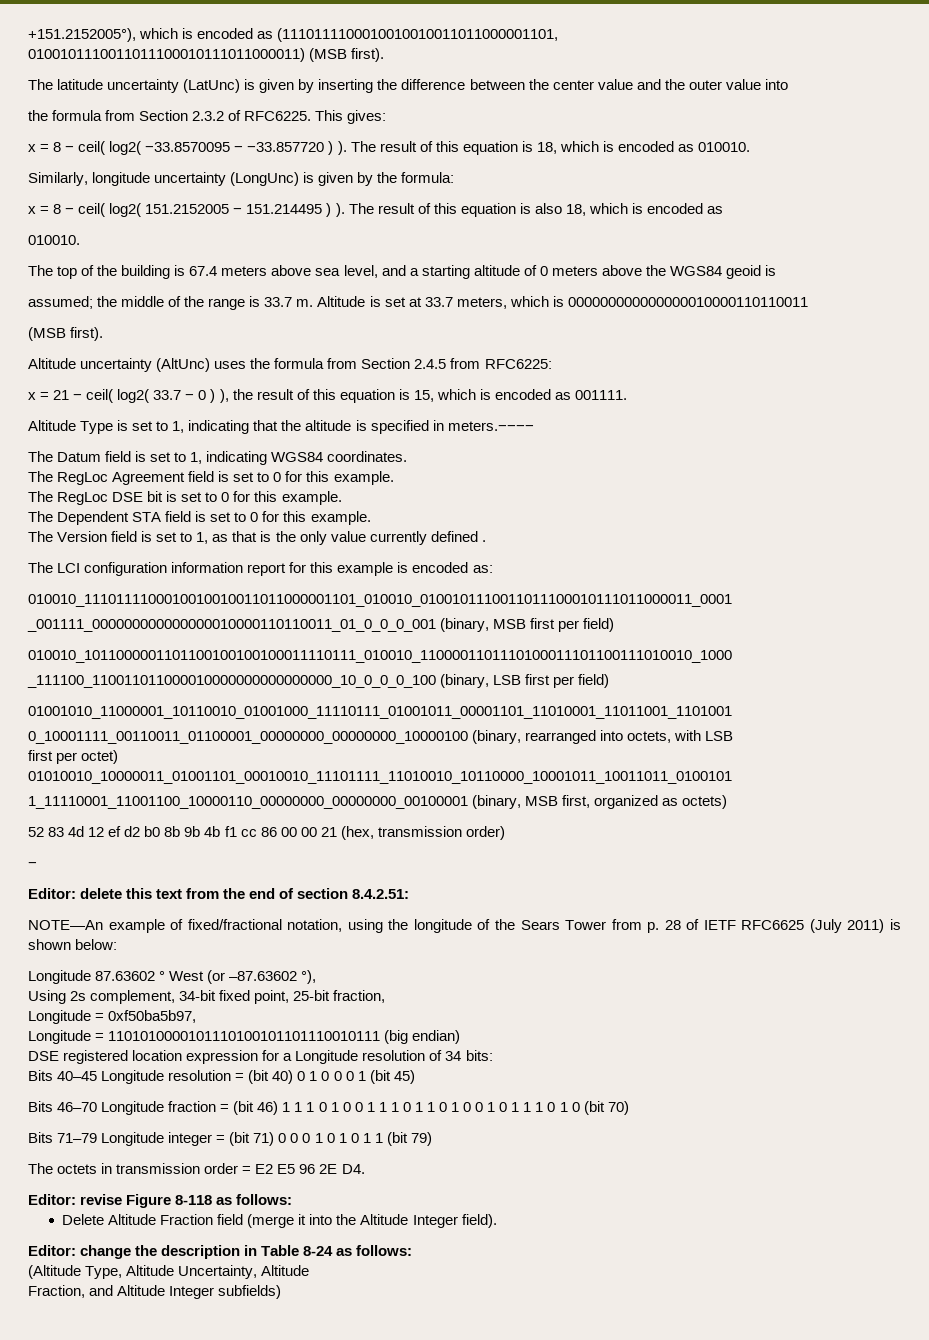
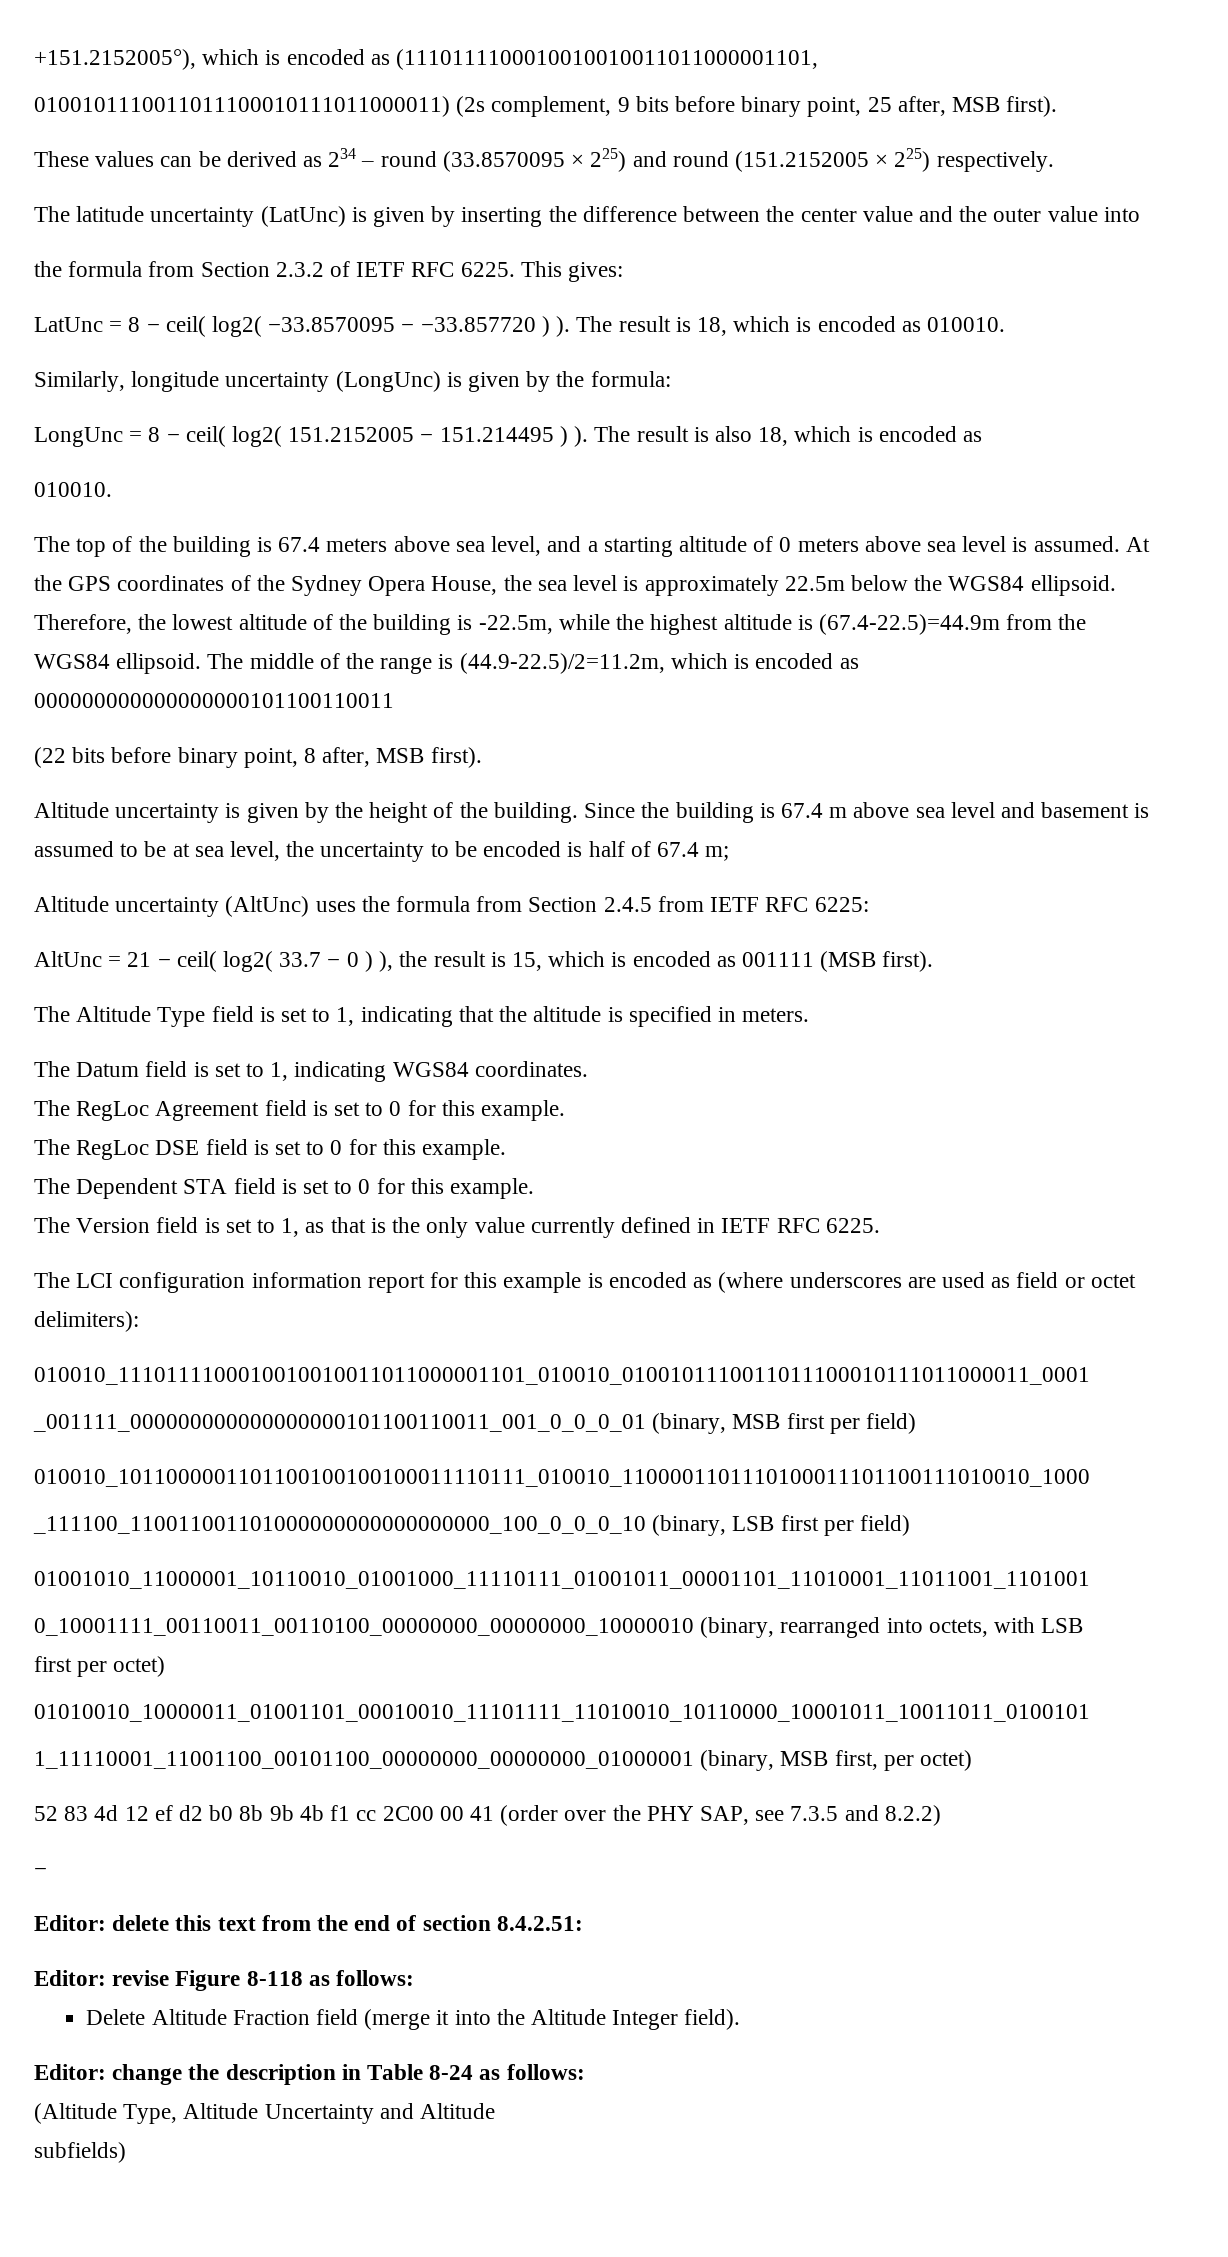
[309,48,385,62] (MSB first). -> [456,96,1058,117] [34,148,1054,172] (2s complement, 9 bits before binary point, 25 after, MSB first). // These values can be derived as 234 – round (33.8570095 × 225) and round (151.2152005 × 225) respectively.
[244,111,312,121] RFC6225. -> [356,262,515,277] IETF RFC 6225.
[28,144,36,152] x -> [34,317,103,332] LatUnc
[419,141,518,155] of this equation -> (671, 324) none
[28,206,36,214] x -> [34,427,123,447] LongUnc
[417,203,516,217] of this equation -> (689, 434) none
[645,265,777,279] [28,296,118,309] the WGS84 geoid is // assumed; the -> [926,536,1150,552] [34,575,1116,596] [34,614,1087,635] [34,653,244,674] sea level is assumed. At the GPS coordinates of the Sydney Opera House, the sea level is approximately 22.5m below the WGS84 ellipsoid. Therefore, the lowest altitude of the building is -22.5m, while the highest altitude is (67.4-22.5)=44.9m from the WGS84 ellipsoid. The
[264,296,808,309] [28,327,104,341] 33.7 m. Altitude is set at 33.7 meters, which is 000000000000000010000110110011 // (MSB first). -> [459,653,859,674] [34,693,394,708] [34,747,482,768] [34,802,1150,823] [34,841,730,862] (44.9-22.5)/2=11.2m, which is encoded as 000000000000000000101100110011 // (22 bits before binary point, 8 after, MSB first). // Altitude uncertainty is given by the height of the building. Since the building is 67.4 m above sea level and basement is assumed to be at sea level, the uncertainty to be encoded is half of 67.4 m;
[484,359,552,369] [28,392,36,400] RFC6225: // x -> [710,897,869,912] [34,951,102,967] IETF RFC 6225: // AltUnc
[296,389,395,403] of this equation -> (486, 959) none
[575,390,628,400] 001111. // -> [741,951,934,972] [34,1006,70,1022] 001111 (MSB first). // The
(114, 427) none -> [211,1006,254,1022] field
[447,421,534,431] meters.−−−− -> [742,1008,810,1022] meters.
[147,491,164,502] bit -> [205,1139,248,1155] field
[481,540,486,542] . -> [697,1218,880,1233] in IETF RFC 6225.
[472,565,493,573] as: -> [693,1272,1136,1293] [34,1311,139,1332] as (where underscores are used as field or octet delimiters):
[27,619,436,632] _001111_000000000000000010000110110011_01_0_0_0_001 -> [33,1414,646,1432] _001111_000000000000000000101100110011_001_0_0_0_01
[27,675,436,688] _111100_110011011000010000000000000000_10_0_0_0_100 -> [33,1516,646,1534] _111100_110011001101000000000000000000_100_0_0_0_10
[28,731,468,744] 0_10001111_00110011_01100001_00000000_00000000_10000100 -> [34,1618,694,1636] 0_10001111_00110011_00110100_00000000_00000000_10000010
[28,796,468,809] 1_11110001_11001100_10000110_00000000_00000000_00100001 -> [34,1751,694,1769] 1_11110001_11001100_00101100_00000000_00000000_01000001
[594,795,728,809] organized as octets) -> [883,1750,973,1771] per octet)
[260,826,505,840] 86 00 00 21 (hex, transmission order) -> [382,1805,941,1826] 2C00 00 41 (order over the PHY SAP, see 7.3.5 and 8.2.2)
[28,919,901,933] [28,939,118,950] [28,970,317,984] [28,990,386,1004] [28,1010,197,1024] [28,1030,461,1044] [28,1050,493,1064] [28,1070,415,1084] [28,1101,629,1115] [28,1132,432,1146] [28,1163,365,1174] // NOTE—An example of fixed/fractional notation, using the longitude of the Sears Tower from p. 28 of IETF RFC6625 (July 2011) is shown below: // Longitude 87.63602 ° West (or –87.63602 °), // Using 2s complement, 34-bit fixed point, 25-bit fraction, // Longitude = 0xf50ba5b97, // Longitude = 1101010000101110100101101110010111 (big endian) // DSE registered location expression for a Longitude resolution of 34 bits: // Bits 40–45 Longitude resolution = (bit 40) 0 1 0 0 0 1 (bit 45) // Bits 46–70 Longitude fraction = (bit 46) 1 1 1 0 1 0 0 1 1 1 0 1 1 0 1 0 0 1 0 1 1 1 0 1 0 (bit 70) // Bits 71–79 Longitude integer = (bit 71) 0 0 0 1 0 1 0 1 1 (bit 79) // The octets in transmission order = E2 E5 96 2E D4. -> (583, 1923) none
[178,1265,258,1279] Uncertainty, -> [264,2103,414,2124] Uncertainty and
[28,1285,215,1299] Fraction, and Altitude Integer -> (496, 2111) none

